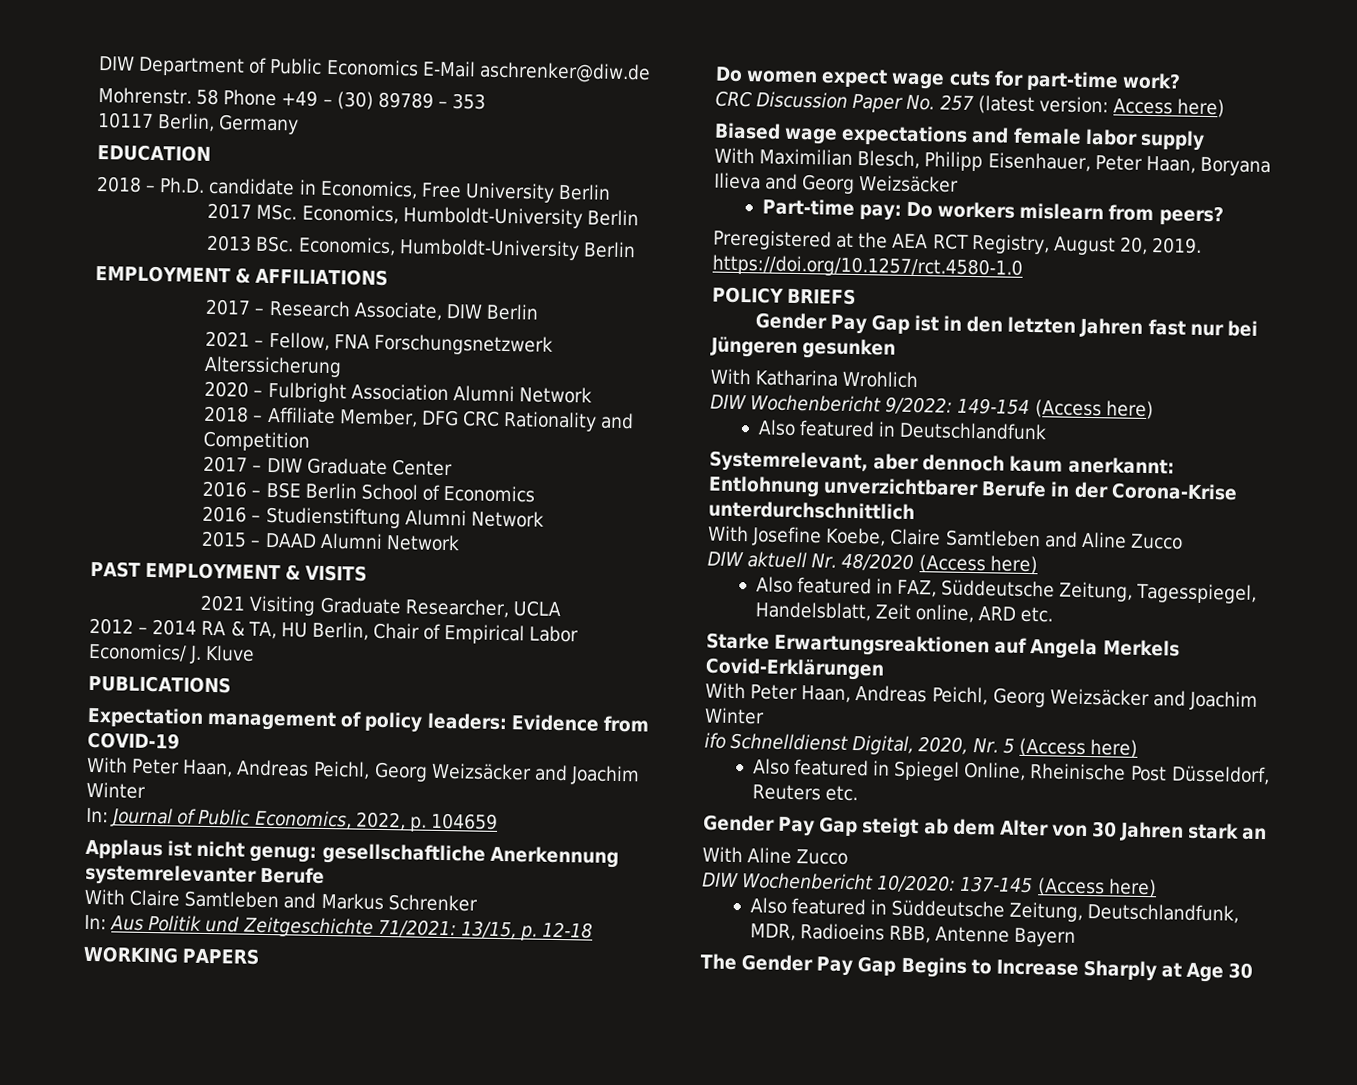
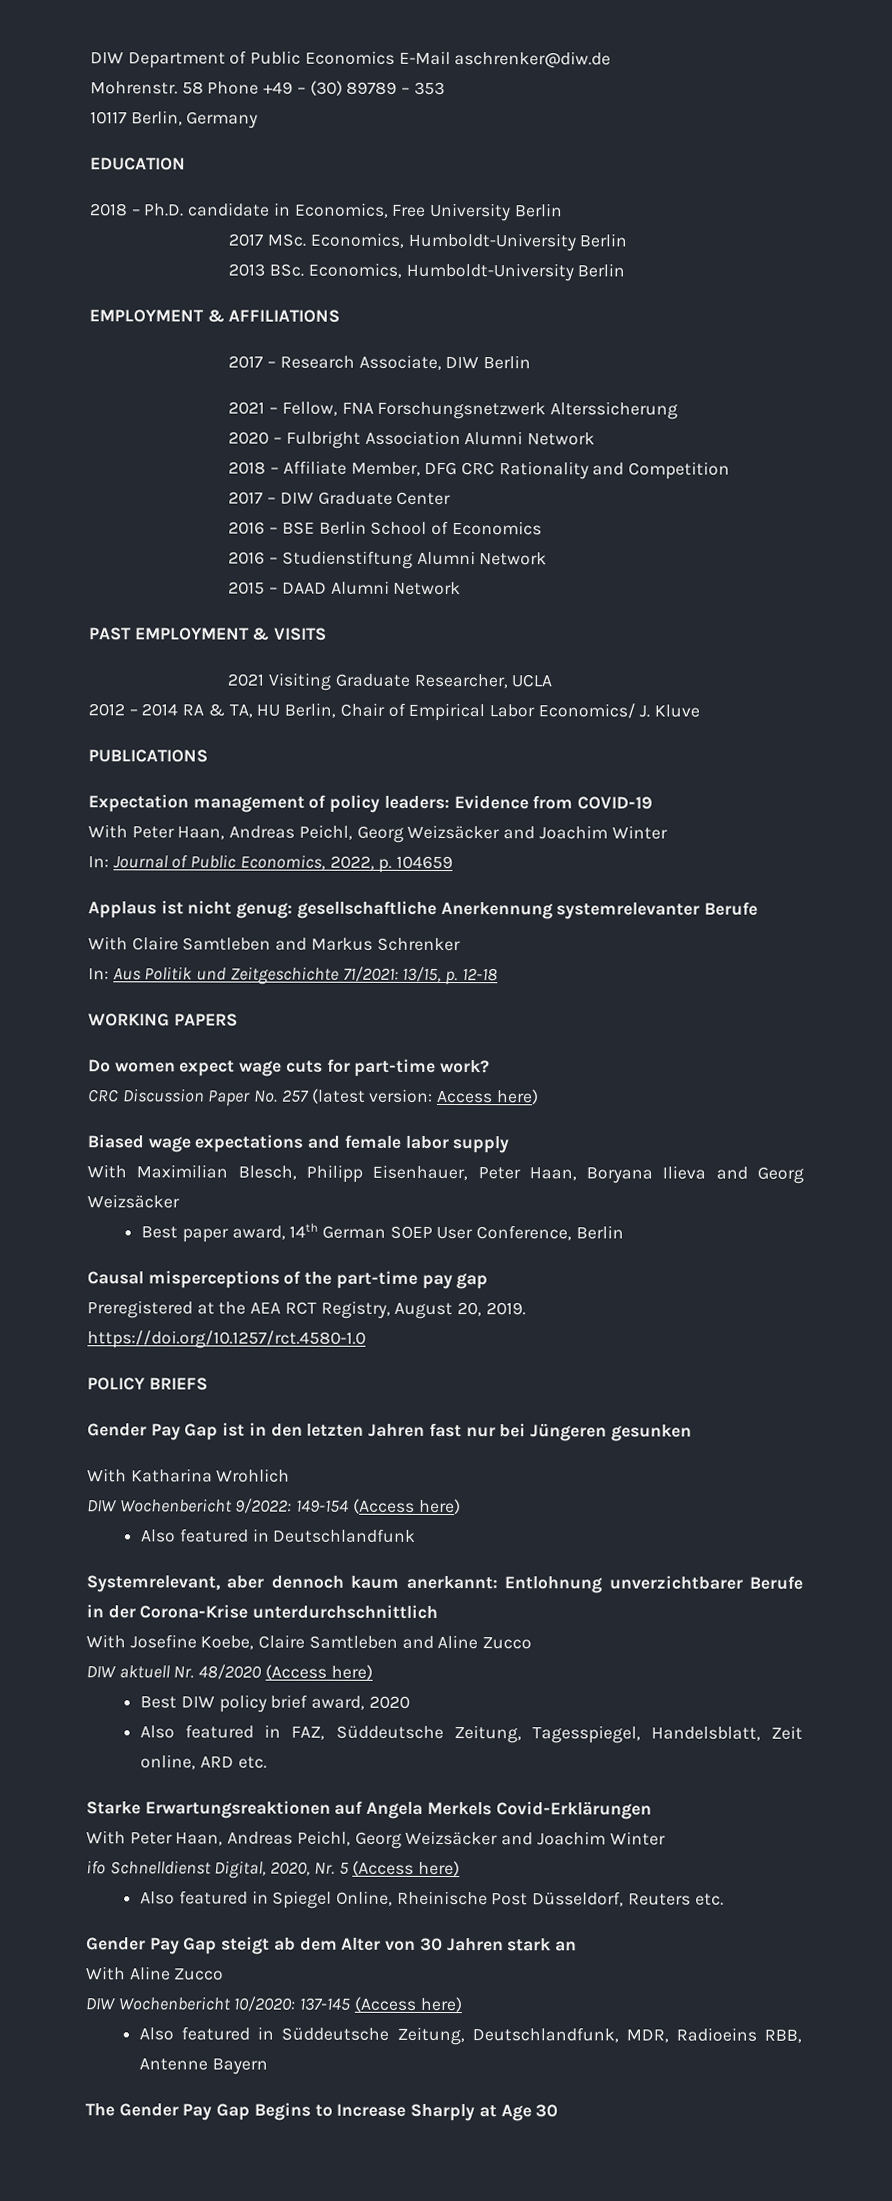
[761,198,1224,226] Part-time pay: Do workers mislearn from peers? -> [141,1222,624,1243] [87,1270,489,1290] Best paper award, 14th German SOEP User Conference, Berlin // Causal misperceptions of the part-time pay gap
(1038, 565) none -> [140,1694,410,1713] // Best DIW policy brief award, 2020

